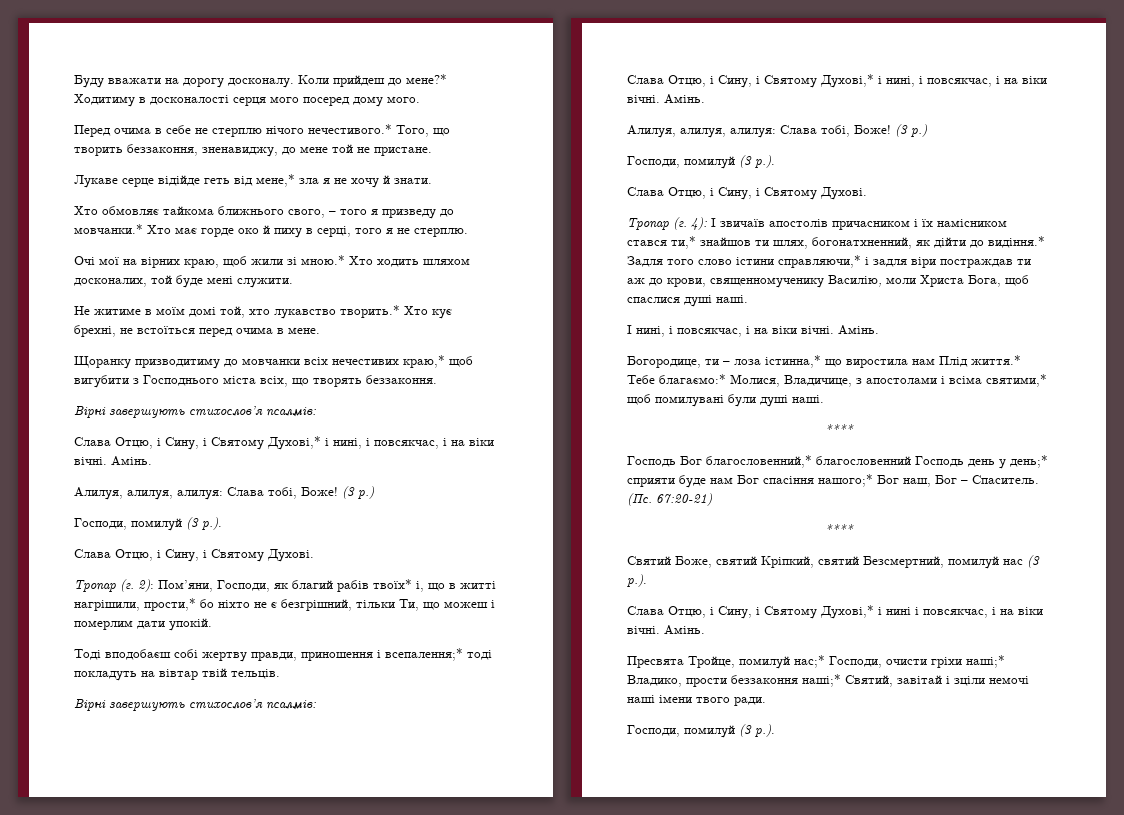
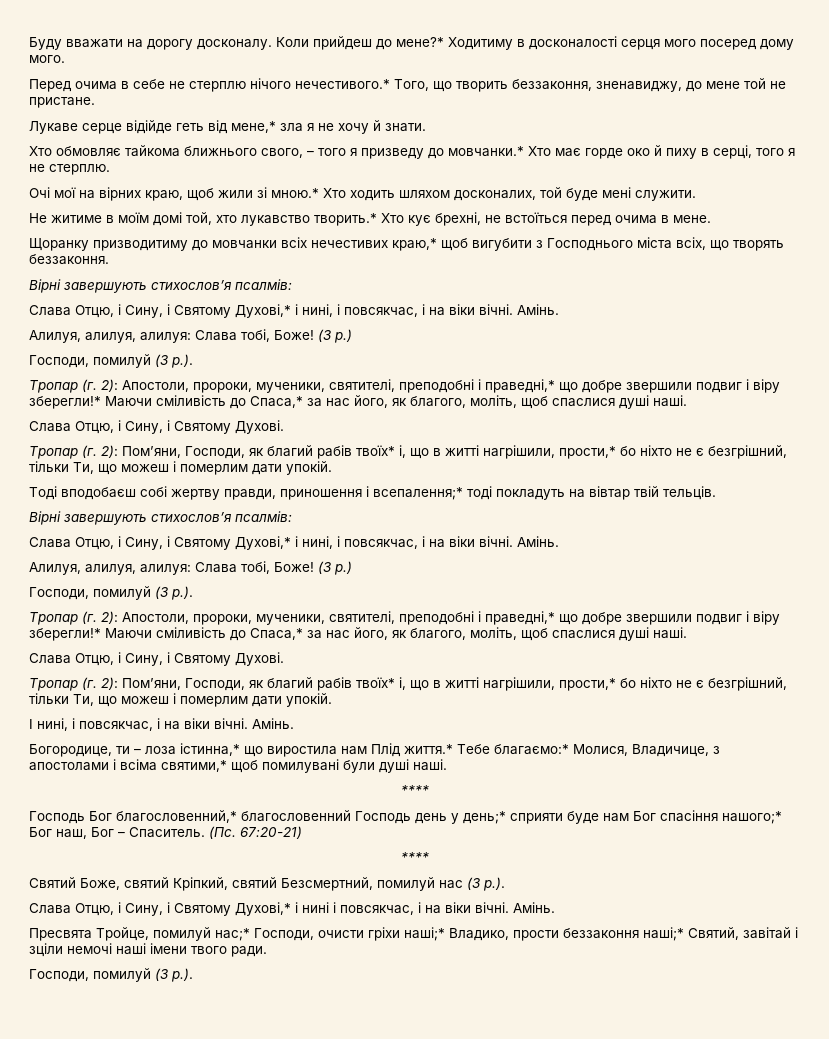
(222, 523) none -> [29,379,780,393] [29,395,687,409] // Тропар (г. 2): Апостоли, пророки, мученики, святителі, преподобні і праведні,* що добре звершили подвиг і віру зберегли!* Маючи сміливість до Спаса,* за нас його, як благого, моліть, щоб спаслися душі наші.
[627,187,867,200] [627,217,1007,230] [627,236,1045,249] [627,255,1031,268] [627,275,1029,288] [627,295,748,307] // Слава Отцю, і Сину, і Святому Духові. // Тропар (г. 4): I звичаїв апостолів причасником і їх намісником стався ти,* знайшов ти шлях, богонатхненний, як дійти до видіння.* Задля того слово істини справляючи,* і задля віри постраждав ти аж до крови, священномученику Василію, моли Христа Бога, щоб спаслися душі наші. -> [29,611,780,625] [29,627,687,641] [29,652,284,666] [29,677,787,691] [29,693,332,707] // Тропар (г. 2): Апостоли, пророки, мученики, святителі, преподобні і праведні,* що добре звершили подвиг і віру зберегли!* Маючи сміливість до Спаса,* за нас його, як благого, моліть, щоб спаслися душі наші. // Слава Отцю, і Сину, і Святому Духові. // Тропар (г. 2): Пом’яни, Господи, як благий рабів твоїх* і, що в житті нагрішили, прости,* бо ніхто не є безгрішний, тільки Ти, що можеш і померлим дати упокій.

